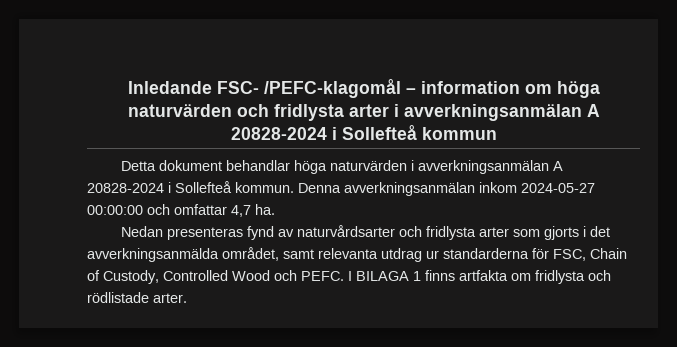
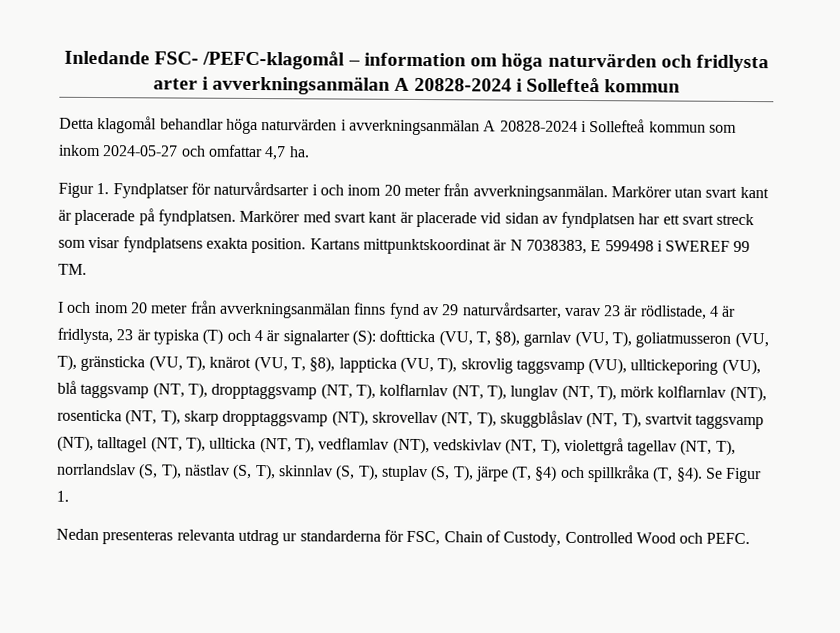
[158,160,222,171] dokument -> [97,116,158,134] klagomål
[235,182,475,196] kommun. Denna avverkningsanmälan -> [648,121,737,133] kommun som
[87,205,143,215] 00:00:00 -> (179, 151) none
[120,225,610,240] [87,247,314,262] Nedan presenteras fynd av naturvårdsarter och fridlysta arter som gjorts i det avverkningsanmälda området, samt -> [58,181,769,202] [58,208,755,229] [58,236,751,255] [58,263,87,275] [58,300,737,320] [57,327,769,349] [57,354,761,376] [57,380,767,403] [57,409,765,430] [57,435,736,456] [57,463,763,484] [56,490,69,502] [56,528,174,545] Figur 1. Fyndplatser för naturvårdsarter i och inom 20 meter från avverkningsanmälan. Markörer utan svart kant är placerade på fyndplatsen. Markörer med svart kant är placerade vid sidan av fyndplatsen har ett svart streck som visar fyndplatsens exakta position. Kartans mittpunktskoordinat är N 7038383, E 599498 i SWEREF 99 TM. // I och inom 20 meter från avverkningsanmälan finns fynd av 29 naturvårdsarter, varav 23 är rödlistade, 4 är fridlysta, 23 är typiska (T) och 4 är signalarter (S): doftticka (VU, T, §8), garnlav (VU, T), goliatmusseron (VU, T), gränsticka (VU, T), knärot (VU, T, §8), lappticka (VU, T), skrovlig taggsvamp (VU), ulltickeporing (VU), blå taggsvamp (NT, T), dropptaggsvamp (NT, T), kolflarnlav (NT, T), lunglav (NT, T), mörk kolflarnlav (NT), rosenticka (NT, T), skarp dropptaggsvamp (NT), skrovellav (NT, T), skuggblåslav (NT, T), svartvit taggsvamp (NT), talltagel (NT, T), ullticka (NT, T), vedflamlav (NT), vedskivlav (NT, T), violettgrå tagellav (NT, T), norrlandslav (S, T), nästlav (S, T), skinnlav (S, T), stuplav (S, T), järpe (T, §4) och spillkråka (T, §4). Se Figur 1. // Nedan presenteras
[348,270,611,284] [87,292,187,303] I BILAGA 1 finns artfakta om fridlysta och rödlistade arter. -> (751, 538) none

